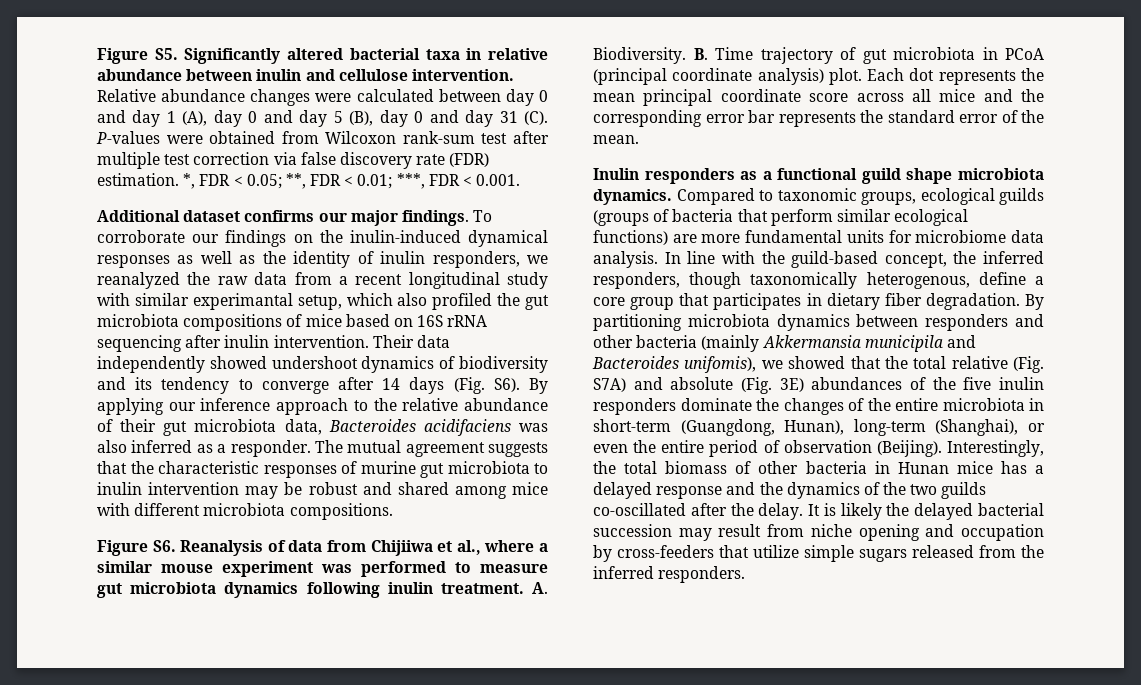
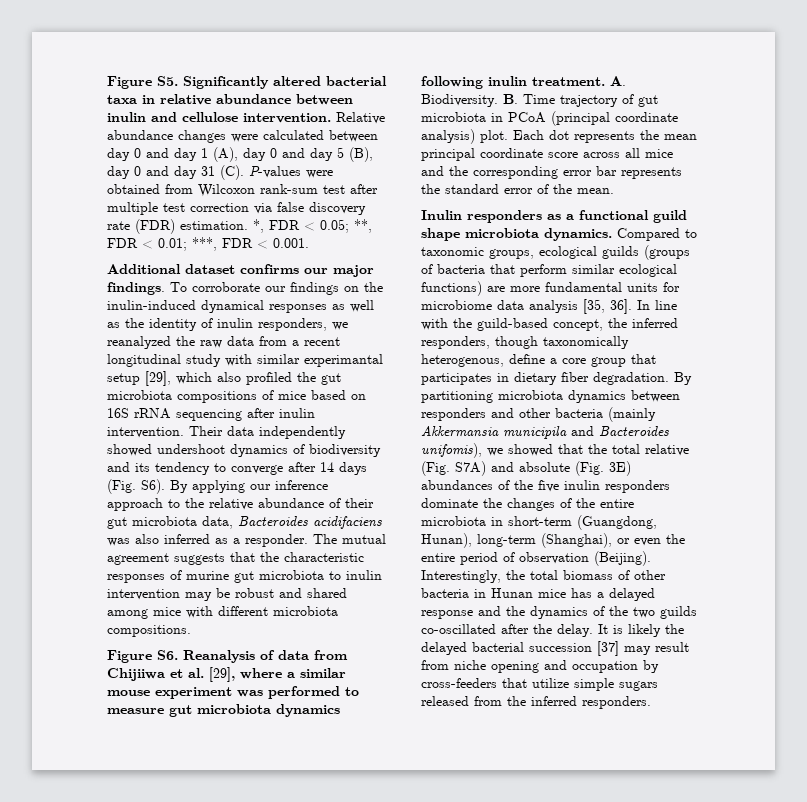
[297,295,342,310] setup, -> [107,371,171,386] setup [29],
[456,540,481,555] al., -> [188,667,235,682] al. [29],
[593,251,658,268] analysis. -> [529,299,632,314] analysis [35, 36].
(672, 530) none -> [597,641,619,656] [37]

